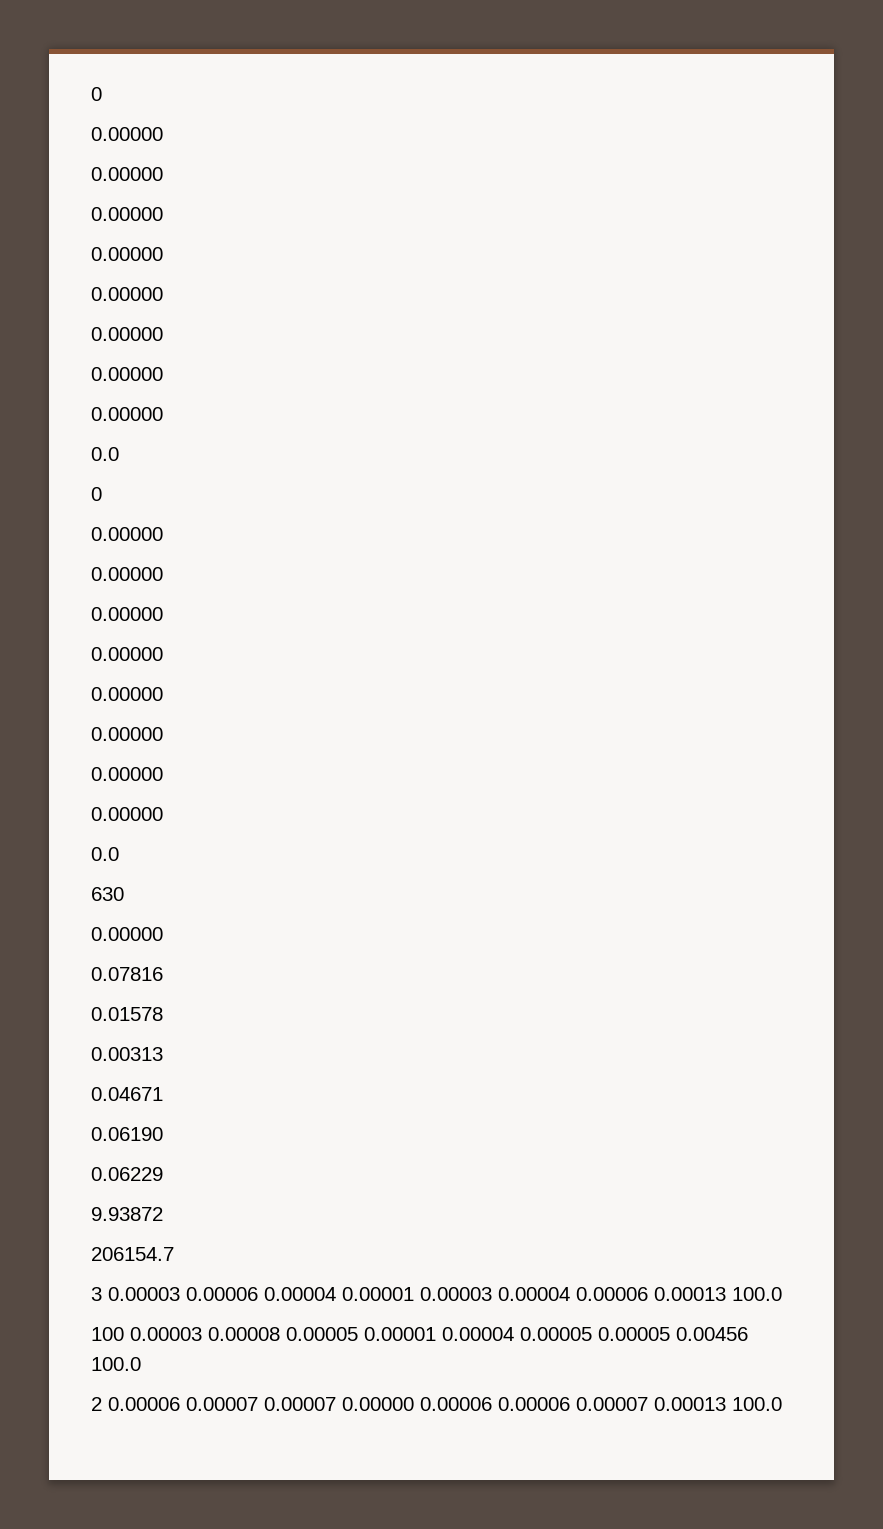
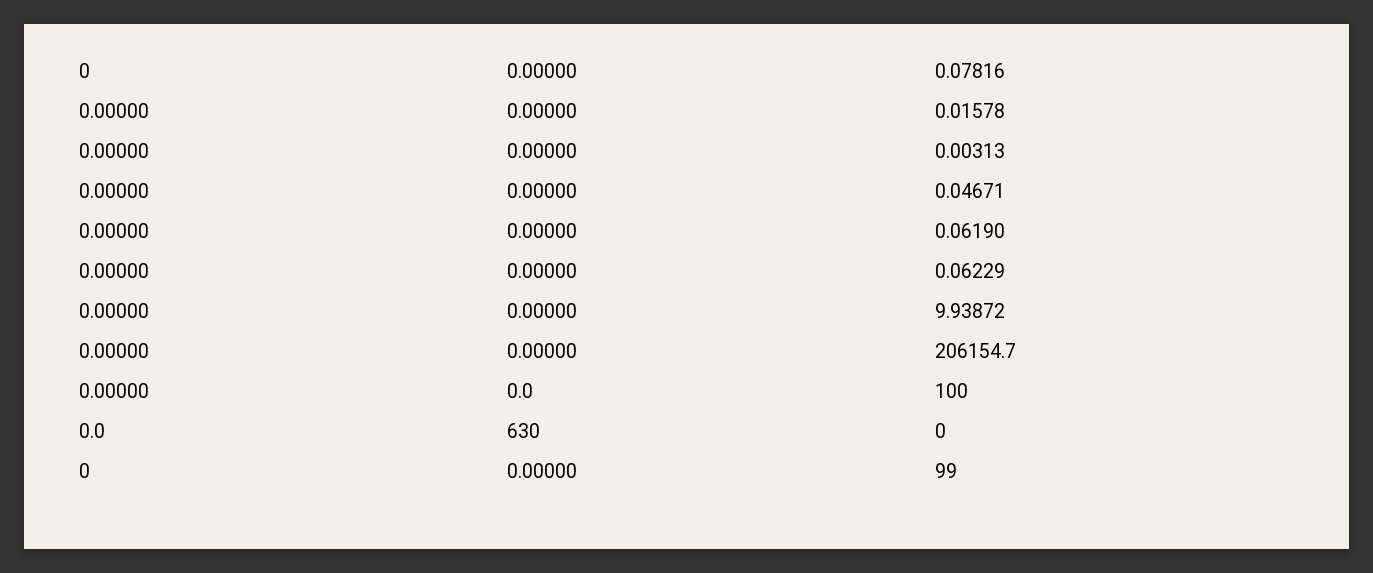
[91,1287,782,1301] [91,1327,748,1341] [91,1357,141,1371] [91,1397,782,1411] 3 0.00003 0.00006 0.00004 0.00001 0.00003 0.00004 0.00006 0.00013 100.0 // 100 0.00003 0.00008 0.00005 0.00001 0.00004 0.00005 0.00005 0.00456 100.0 // 2 0.00006 0.00007 0.00007 0.00000 0.00006 0.00006 0.00007 0.00013 100.0 -> [935,383,968,398] [935,423,946,438] [935,463,957,478] 100 // 0 // 99

